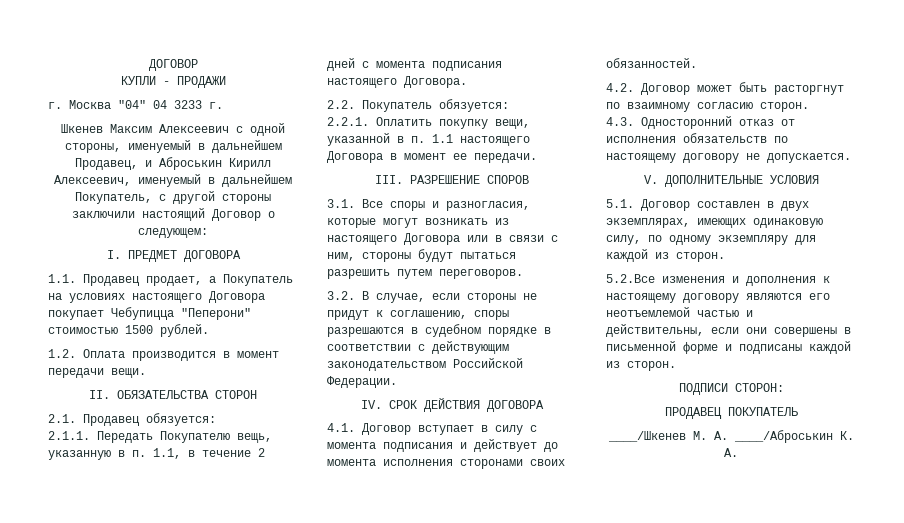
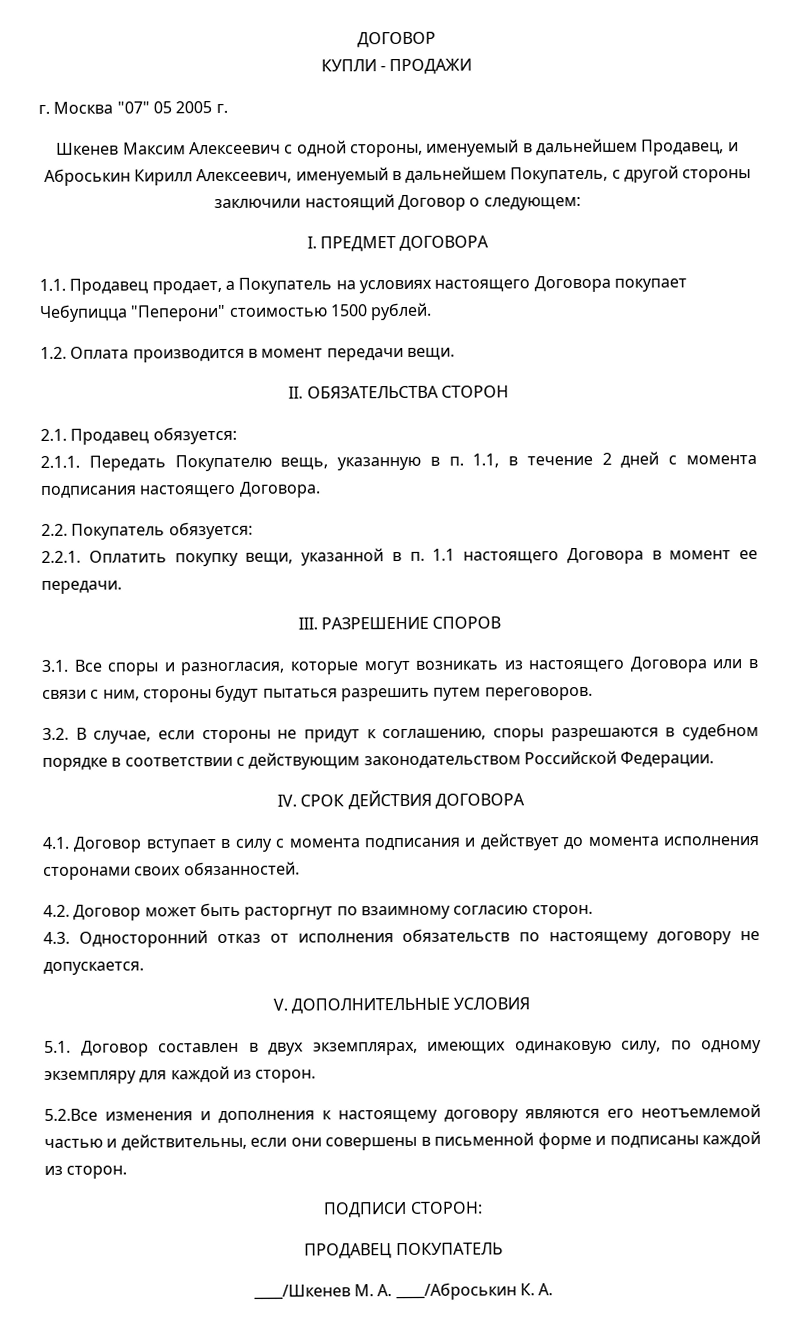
[118,100,202,109] "04" 04 3233 -> [116,101,213,114] "07" 05 2005

